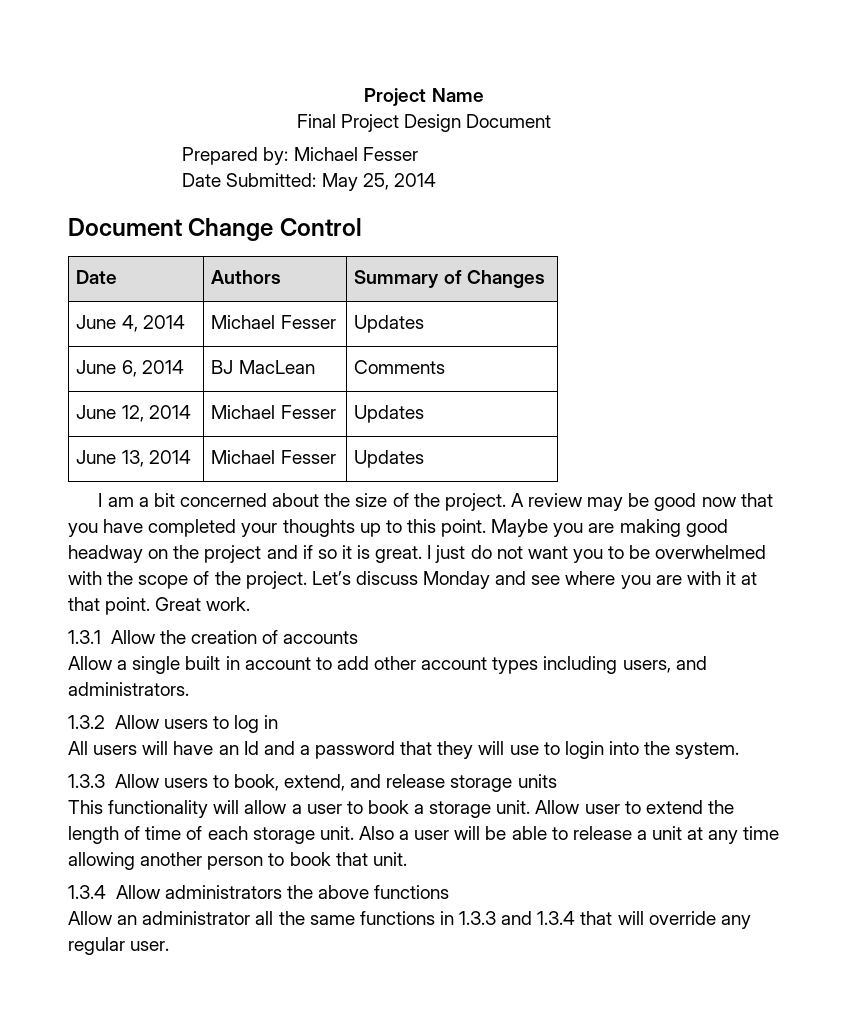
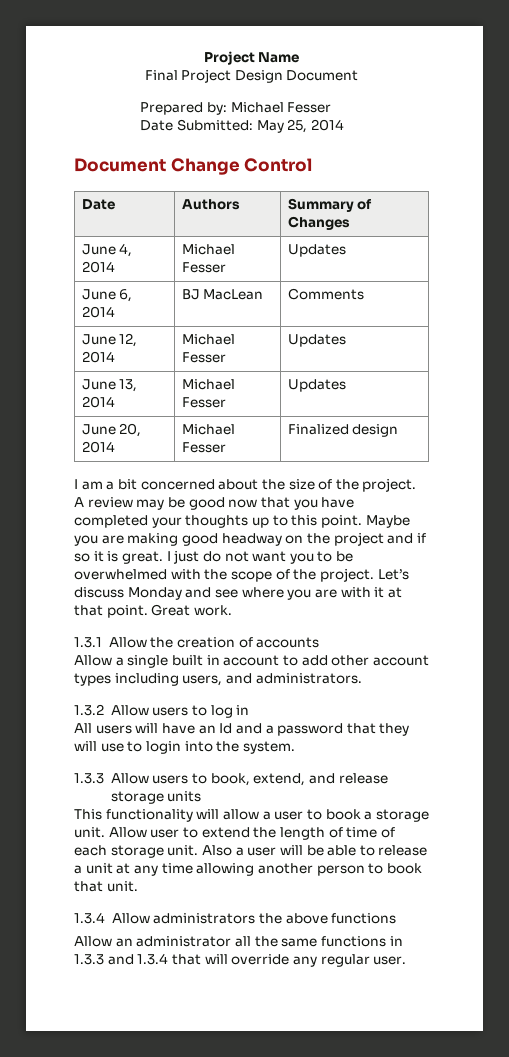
(425, 459) none -> [81,423,142,437] [81,441,115,453] [181,424,235,435] [181,442,226,453] [287,424,399,437] // June 20, 2014 | Michael Fesser | Finalized design

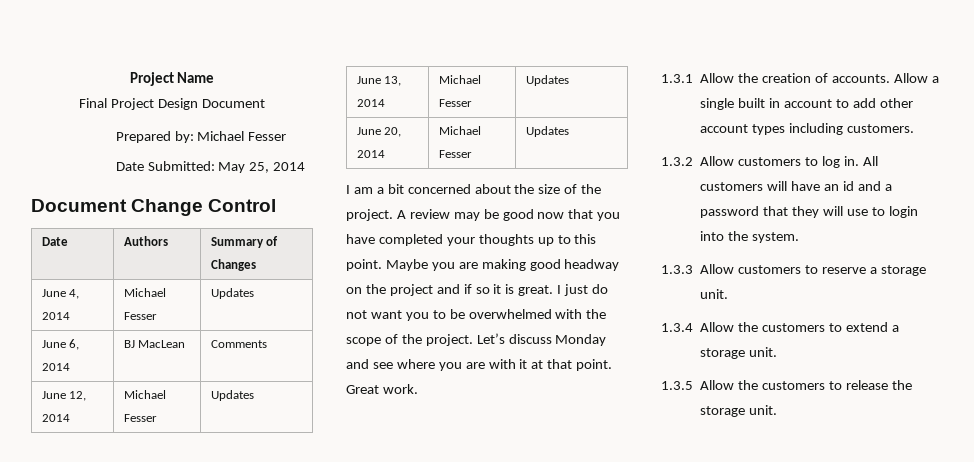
[287,424,399,437] Finalized design -> [525,126,569,137] Updates
[256,637,320,648] accounts // -> [831,74,890,83] accounts.
[182,673,362,686] users, and administrators. -> [846,124,914,133] customers.
[152,707,189,716] users -> [738,157,802,166] customers
[236,705,250,715] [74,723,132,734] in // All users -> [843,156,878,166] [700,182,764,191] in. All customers
[219,723,233,734] Id -> [842,181,854,191] id
[152,773,388,786] [110,791,202,804] [74,809,429,822] [74,827,395,840] [74,845,428,858] [74,863,422,876] [74,881,138,892] [74,912,397,924] [74,936,403,947] [74,953,407,967] users to book, extend, and release storage units // This functionality will allow a user to book a storage unit. Allow user to extend the length of time of each storage unit. Also a user will be able to release a unit at any time allowing another person to book that unit. // 1.3.4 Allow administrators the above functions // Allow an administrator all the same functions in 1.3.3 and 1.3.4 that will override any regular user. -> [738,265,926,276] [700,289,729,299] [661,322,899,332] [700,347,778,359] [661,380,912,390] [700,405,778,417] customers to reserve a storage unit. // 1.3.4 Allow the customers to extend a storage unit. // 1.3.5 Allow the customers to release the storage unit.

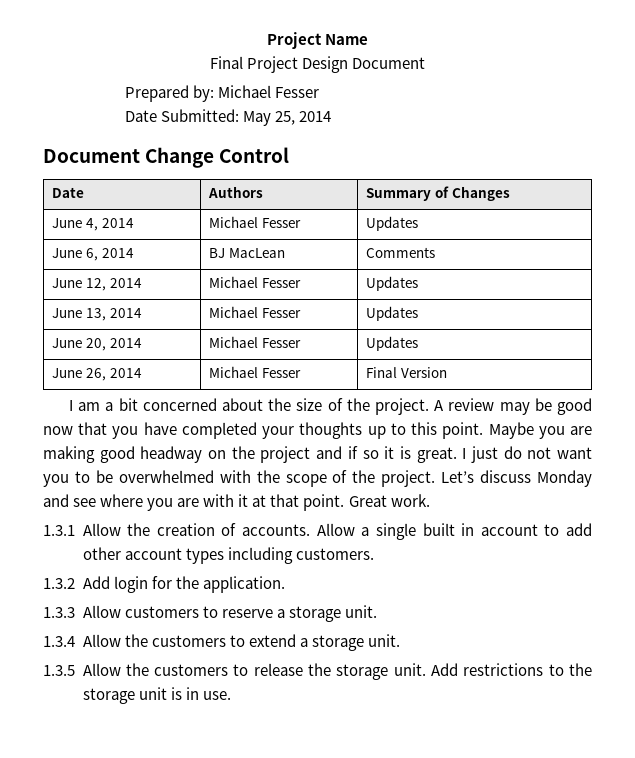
(569, 131) none -> [52,368,142,381] [209,366,302,378] [366,367,448,378] // June 26, 2014 | Michael Fesser | Final Version
[700,156,878,168] [700,181,892,191] [700,206,918,218] [700,231,800,243] Allow customers to log in. All customers will have an id and a password that they will use to login into the system. -> [82,576,285,593] Add login for the application.
(778, 410) none -> [431,663,592,676] [82,687,231,704] Add restrictions to the storage unit is in use.

